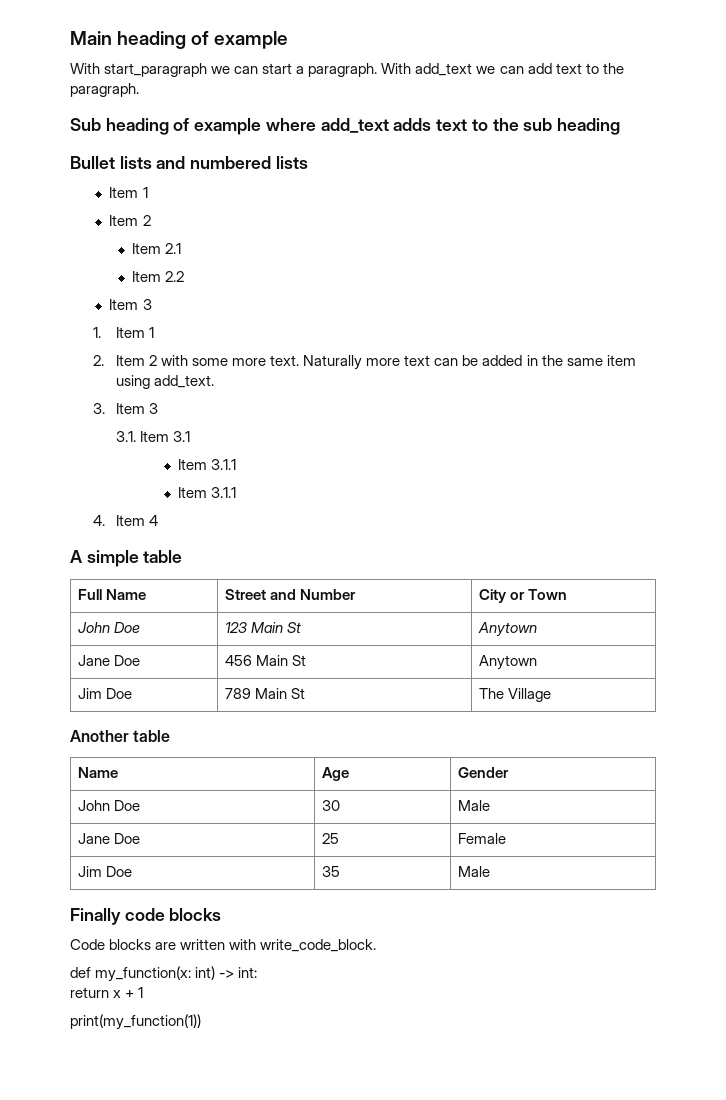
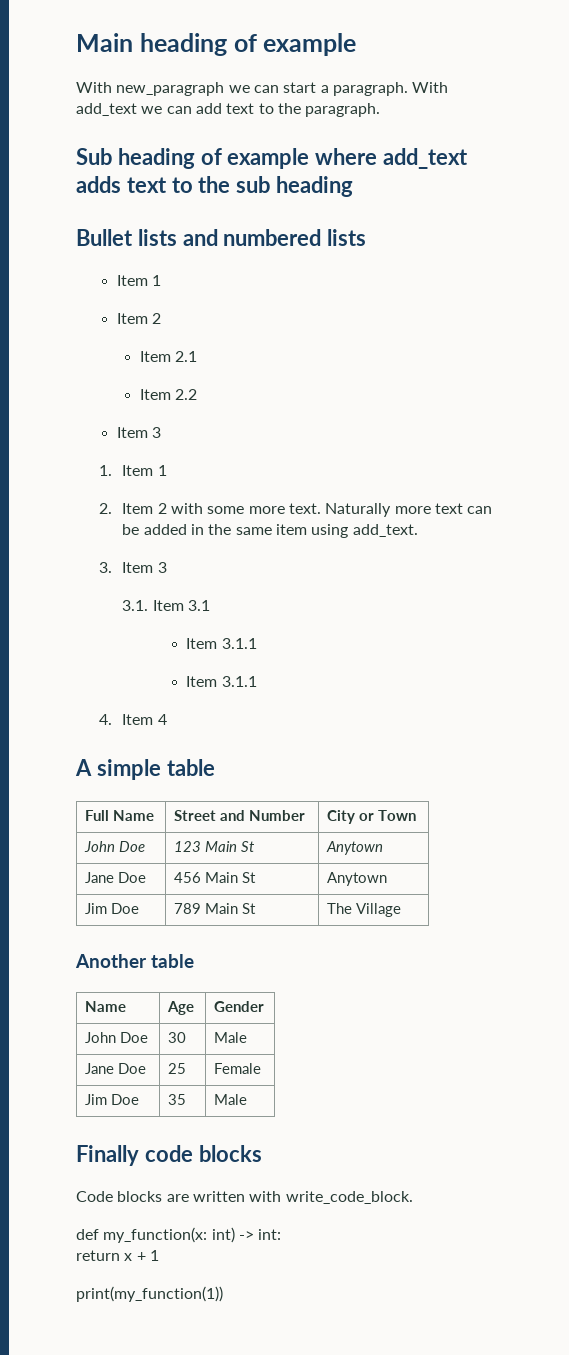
[104,63,208,77] start_paragraph -> [116,82,225,96] new_paragraph

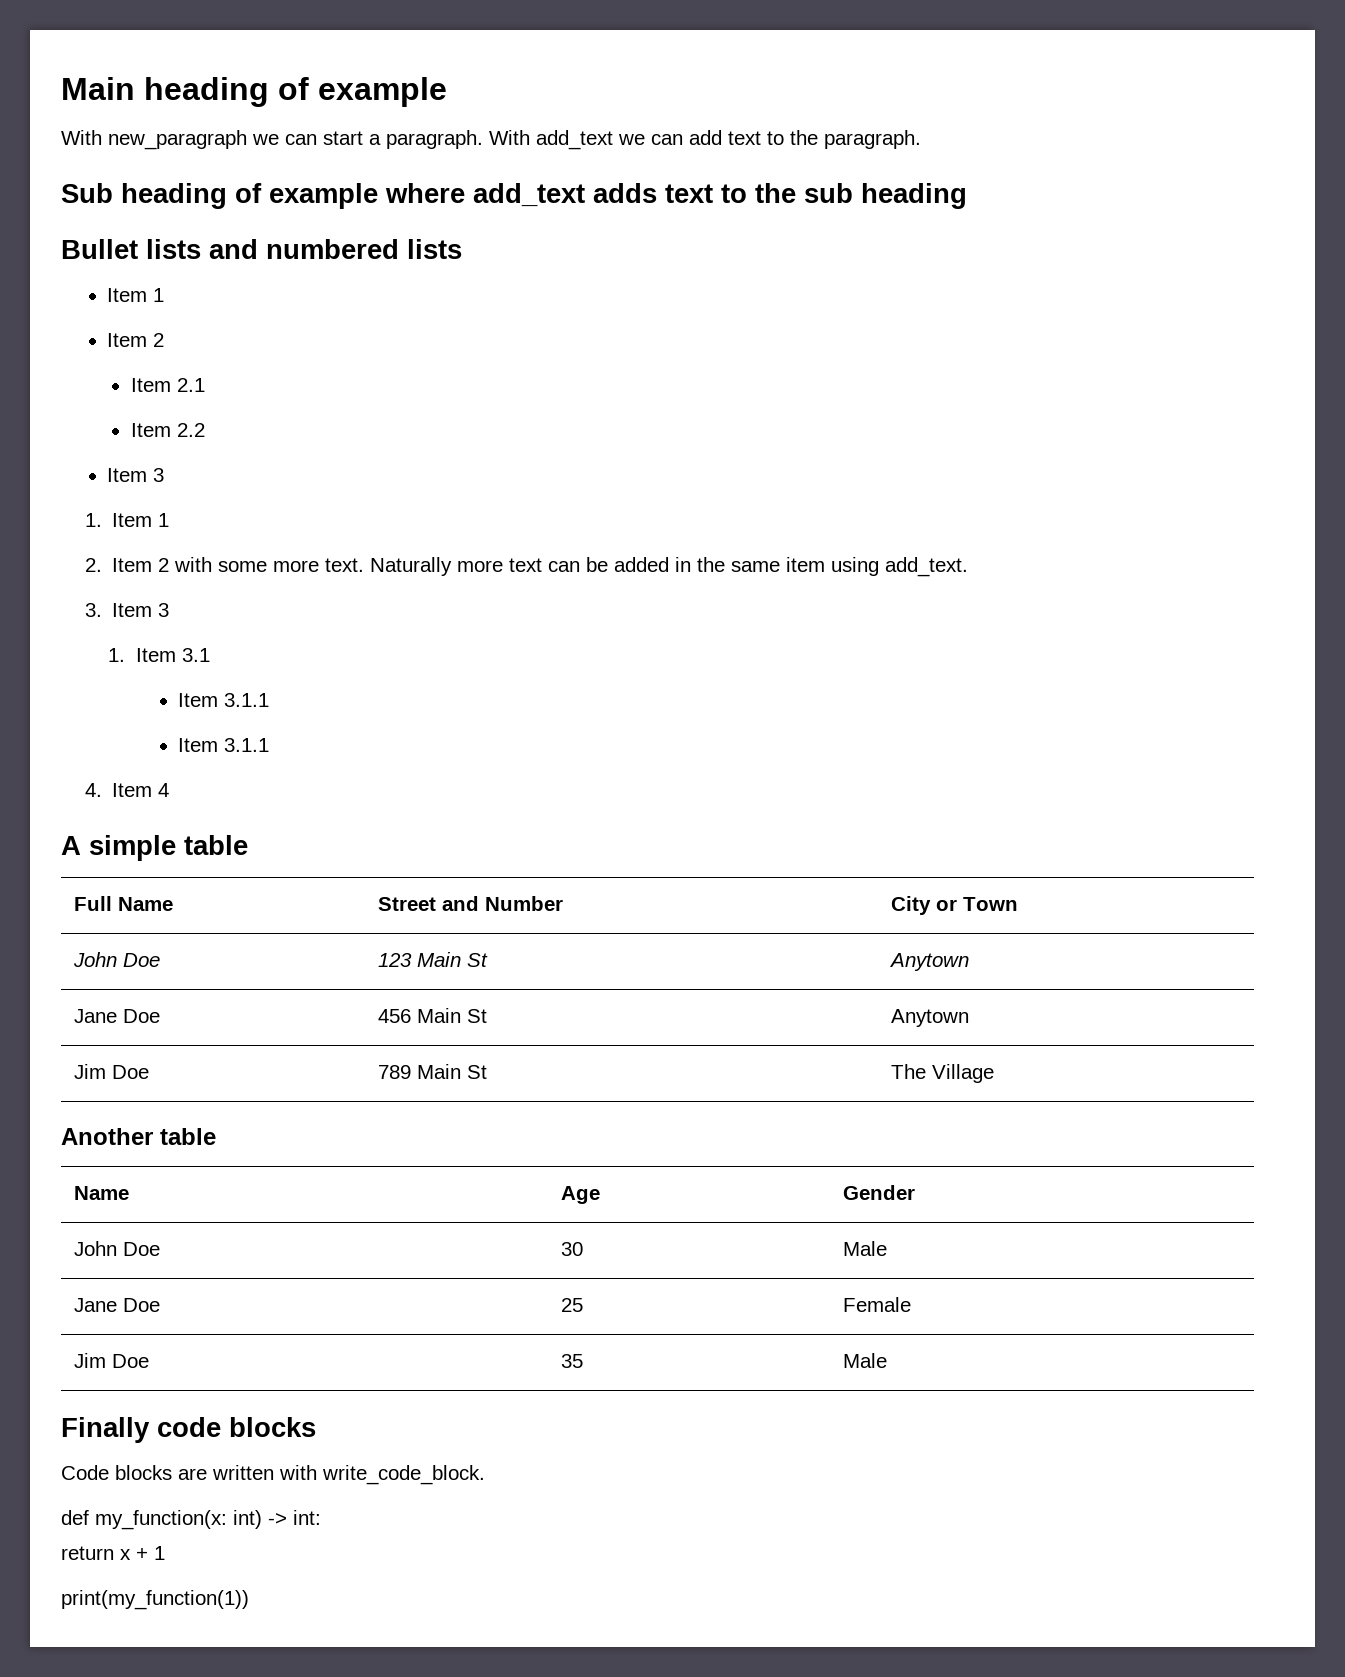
[122,600,149,611] 3.1. -> [108,648,126,662] 1.

